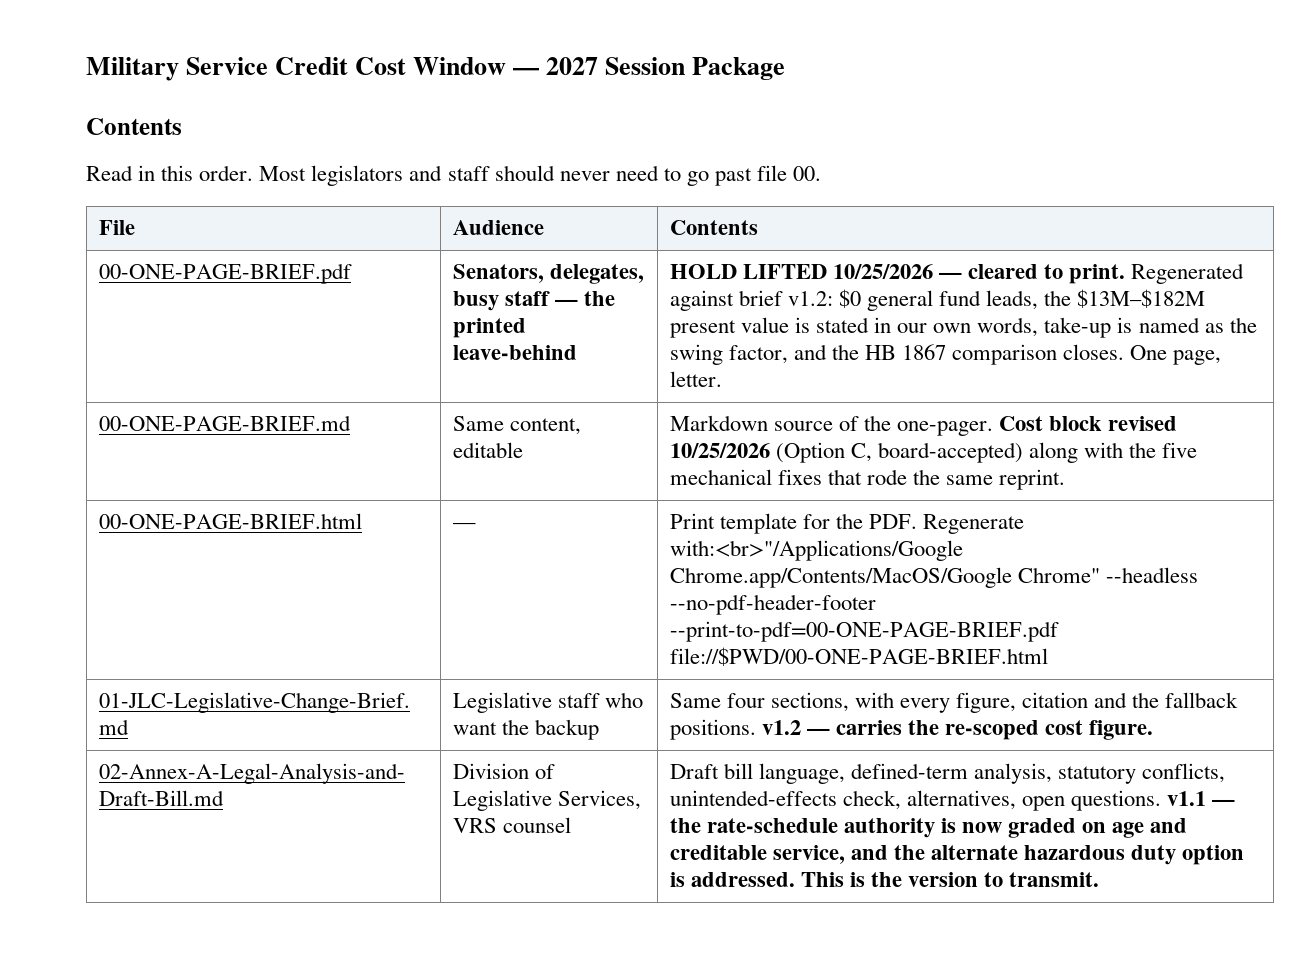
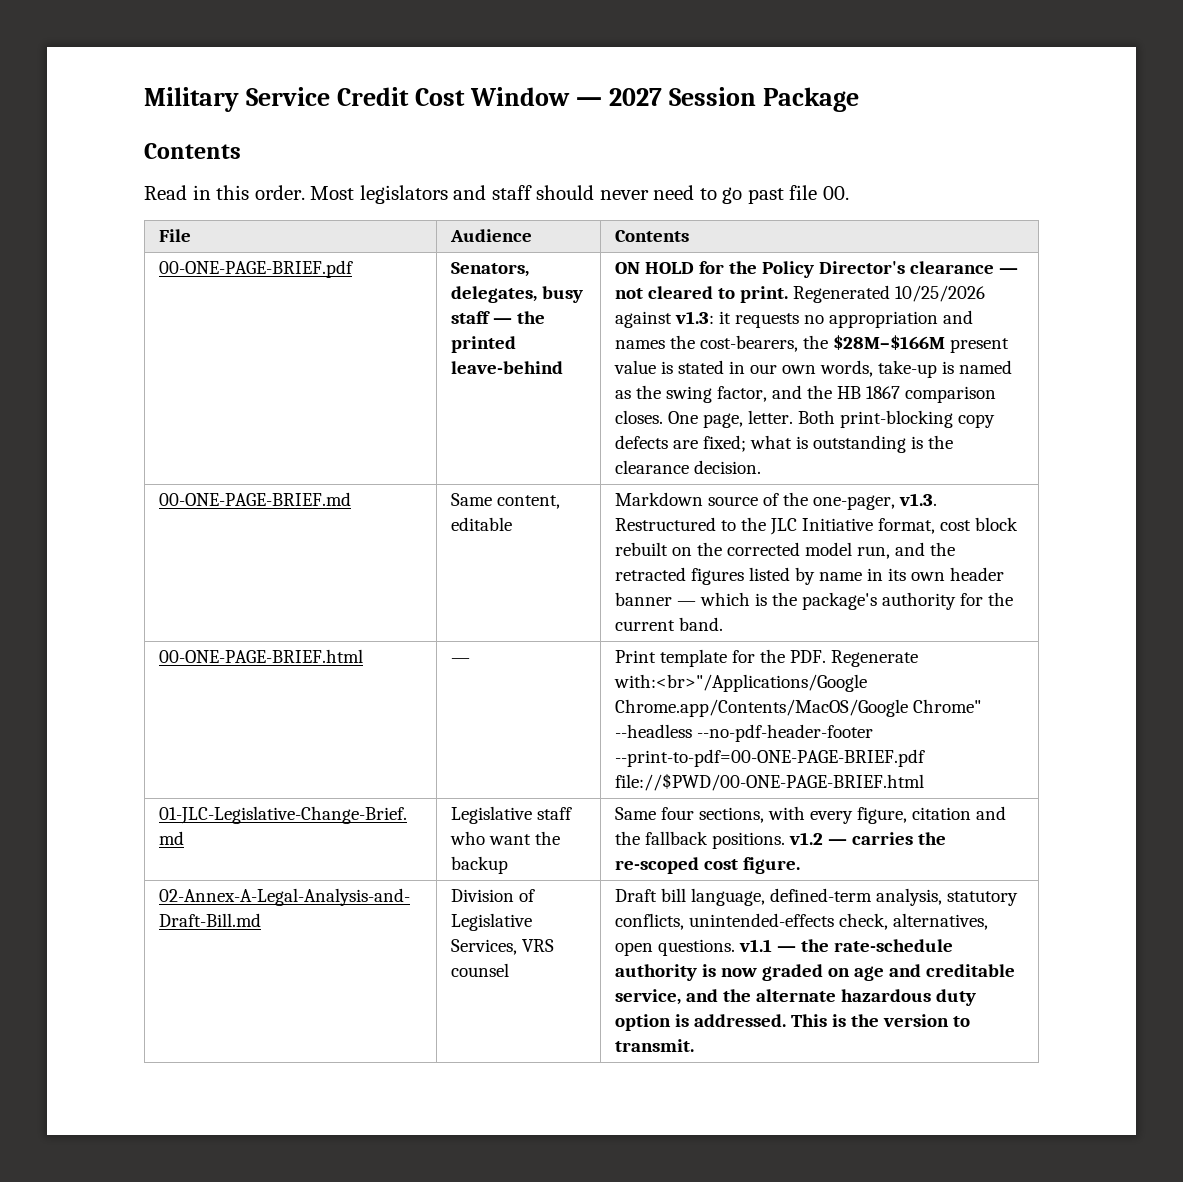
[669,263,1245,284] [669,289,1206,311] HOLD LIFTED 10/25/2026 — cleared to print. Regenerated against brief v1.2: $0 general fund leads, the $13M–$182M -> [614,261,1018,278] [614,285,985,303] [614,310,973,328] [614,335,945,352] ON HOLD for the Policy Director's clearance — not cleared to print. Regenerated 10/25/2026 against v1.3: it requests no appropriation and names the cost-bearers, the $28M–$166M
(722, 379) none -> [797,410,995,428] [614,435,953,453] [614,460,761,474] Both print-blocking copy defects are fixed; what is outstanding is the clearance decision.
[897,416,1178,436] [669,442,1198,463] [669,469,1066,490] one-pager. Cost block revised 10/25/2026 (Option C, board-accepted) along with the five mechanical fixes that rode the same reprint. -> [812,493,937,510] [614,517,1018,535] [614,542,955,559] [614,567,1004,585] [614,592,1013,610] [614,617,723,631] one-pager, v1.3. Restructured to the JLC Initiative format, cost block rebuilt on the corrected model run, and the retracted figures listed by name in its own header banner — which is the package's authority for the current band.

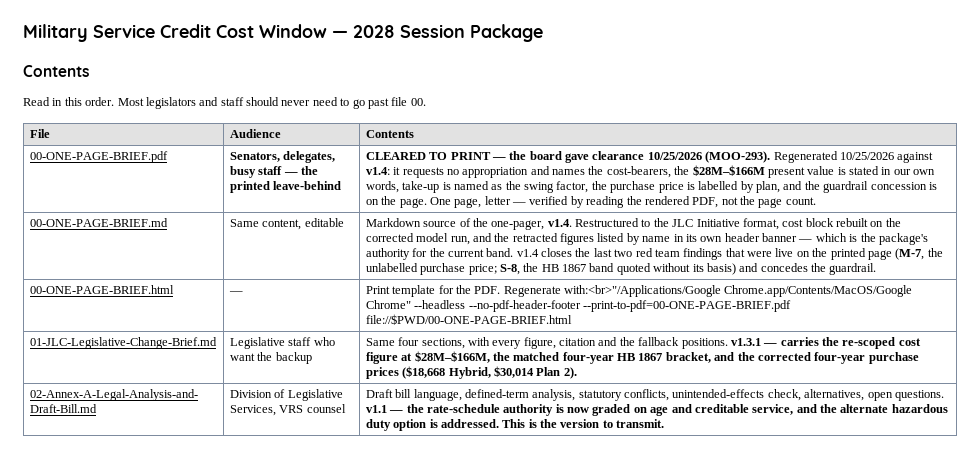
[609,88,663,106] 2027 -> [353,25,395,38] 2028
[614,261,1018,278] [614,286,788,303] ON HOLD for the Policy Director's clearance — not cleared to print. -> [365,151,771,163] CLEARED TO PRINT — the board gave clearance 10/25/2026 (MOO-293).
[674,311,714,324] v1.3: -> [365,167,390,175] v1.4:
[771,385,996,403] [614,410,995,428] [614,435,953,453] [614,460,761,474] and the HB 1867 comparison closes. One page, letter. Both print-blocking copy defects are fixed; what is outstanding is the clearance decision. -> [591,181,937,193] [365,196,816,208] the purchase price is labelled by plan, and the guardrail concession is on the page. One page, letter — verified by reading the rendered PDF, not the page count.
[898,493,937,506] v1.3. -> [547,219,572,227] v1.4.
(723, 624) none -> [516,248,943,260] [365,263,877,275] v1.4 closes the last two red team findings that were live on the printed page (M-7, the unlabelled purchase price; S-8, the HB 1867 band quoted without its basis) and concedes the guardrail.
[788,832,823,845] v1.2 -> [730,338,761,346] v1.3.1
[742,857,800,874] figure. -> [365,351,919,364] [365,366,577,379] figure at $28M–$166M, the matched four-year HB 1867 bracket, and the corrected four-year purchase prices ($18,668 Hybrid, $30,014 Plan 2).

